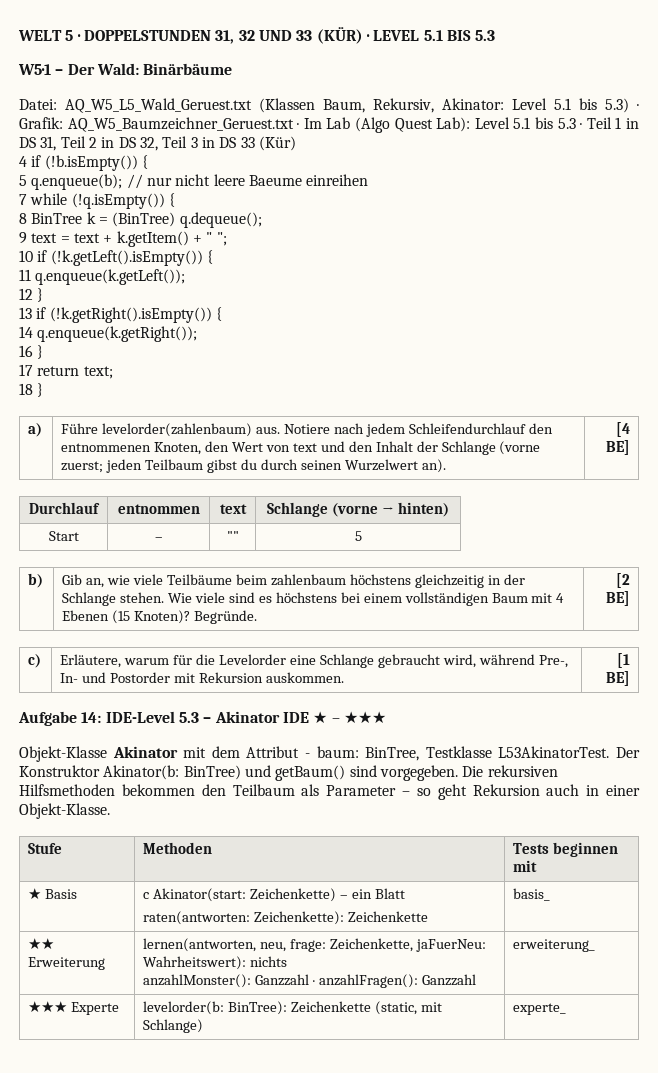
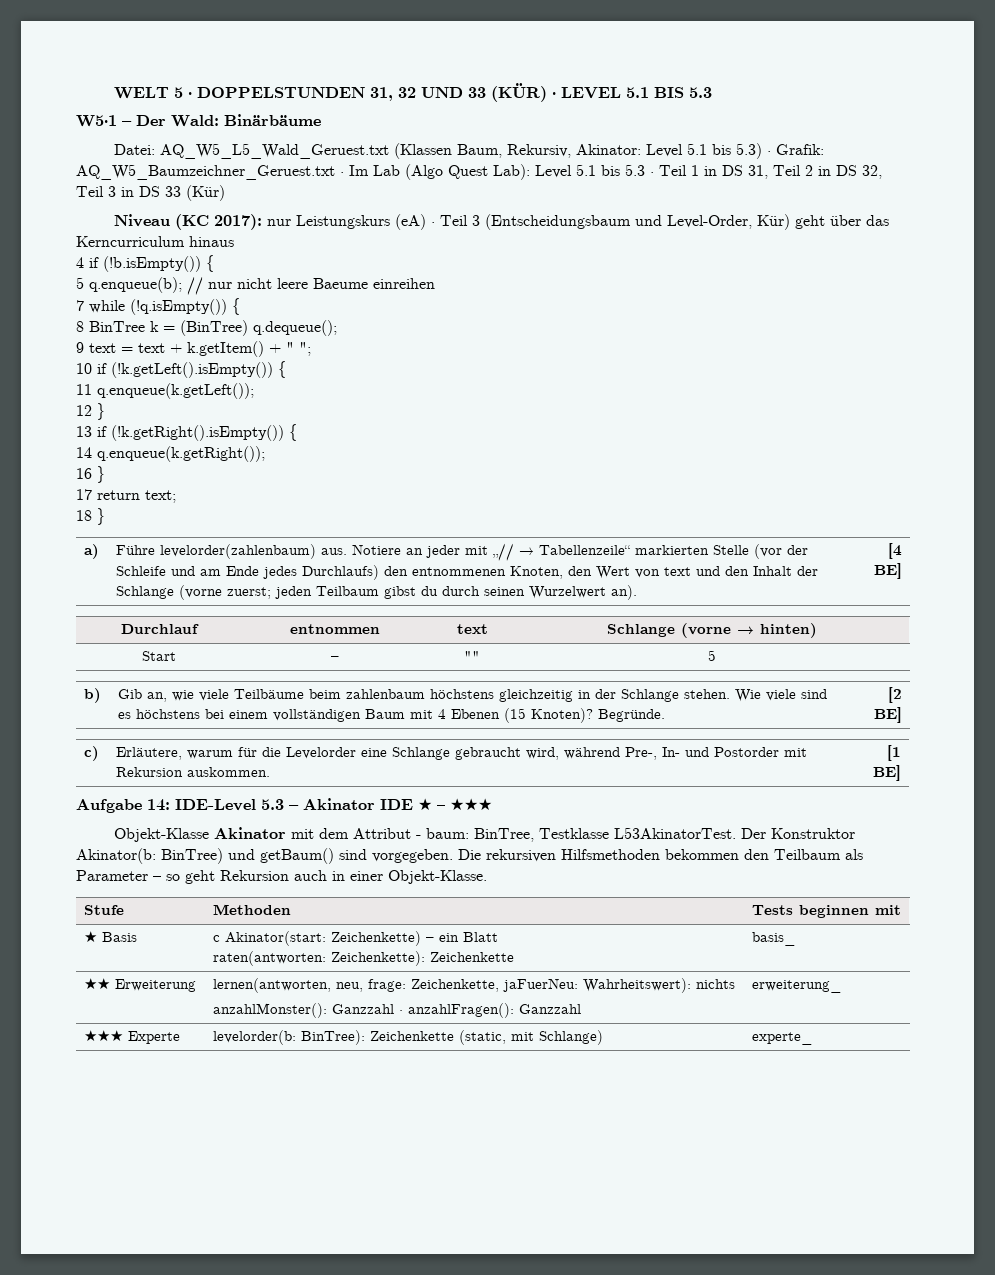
(296, 143) none -> [114,214,890,230] [76,236,234,247] // Niveau (KC 2017): nur Leistungskurs (eA) · Teil 3 (Entscheidungsbaum und Level-Order, Kür) geht über das Kerncurriculum hinaus
[334,423,526,437] nach jedem Schleifendurchlauf -> [406,543,809,561] [116,565,380,580] an jeder mit „// → Tabellenzeile“ markierten Stelle (vor der Schleife und am Ende jedes Durchlaufs)

